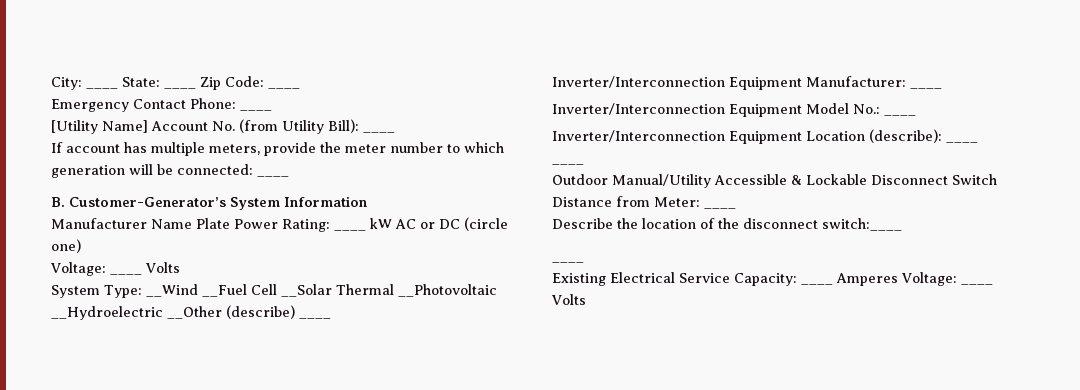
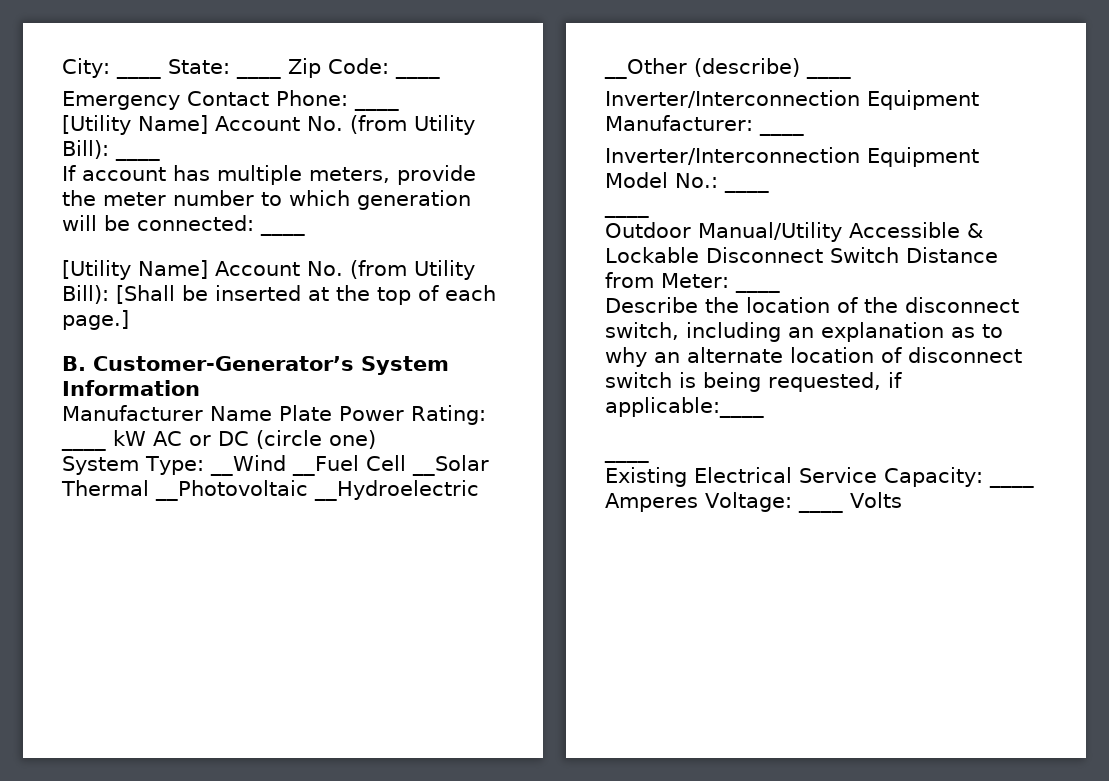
(289, 176) none -> [62,260,475,280] [62,285,496,305] [62,310,129,330] // [Utility Name] Account No. (from Utility Bill): [Shall be inserted at the top of each page.]
[50,262,142,276] [145,262,180,273] // Voltage: ____ Volts -> (376, 439) none
[552,129,978,144] // Inverter/Interconnection Equipment Location (describe): ____ -> (769, 190) none
[822,218,902,231] switch:____ -> [605,322,1003,342] [605,347,1022,367] [605,372,902,392] [605,397,764,418] switch, including an explanation as to why an alternate location of disconnect switch is being requested, if applicable:____

